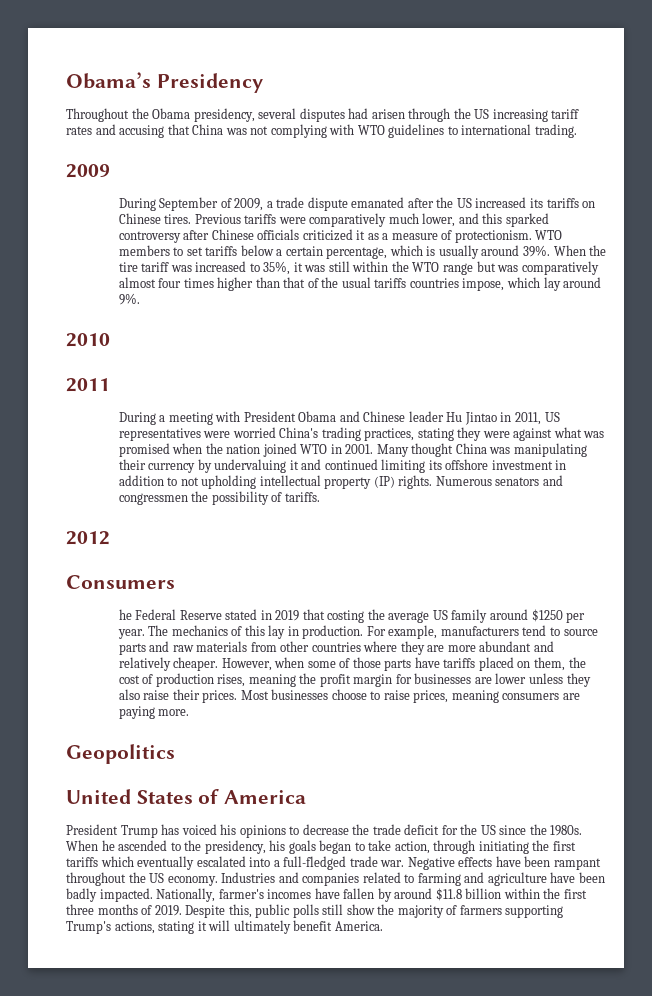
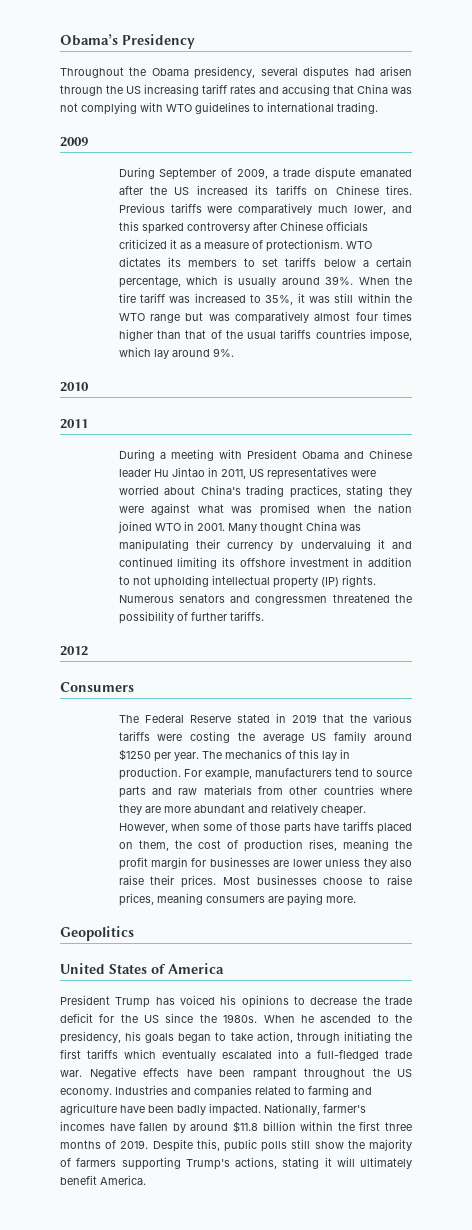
(563, 235) none -> [118,257,181,267] dictates its
(276, 432) none -> [164,486,196,495] about
(188, 499) none -> [332,594,390,603] threatened
(283, 497) none -> [190,612,227,621] further
[118,609,132,620] he -> [118,715,139,723] The
(325, 614) none -> [349,713,413,723] [118,731,183,741] the various tariffs were

